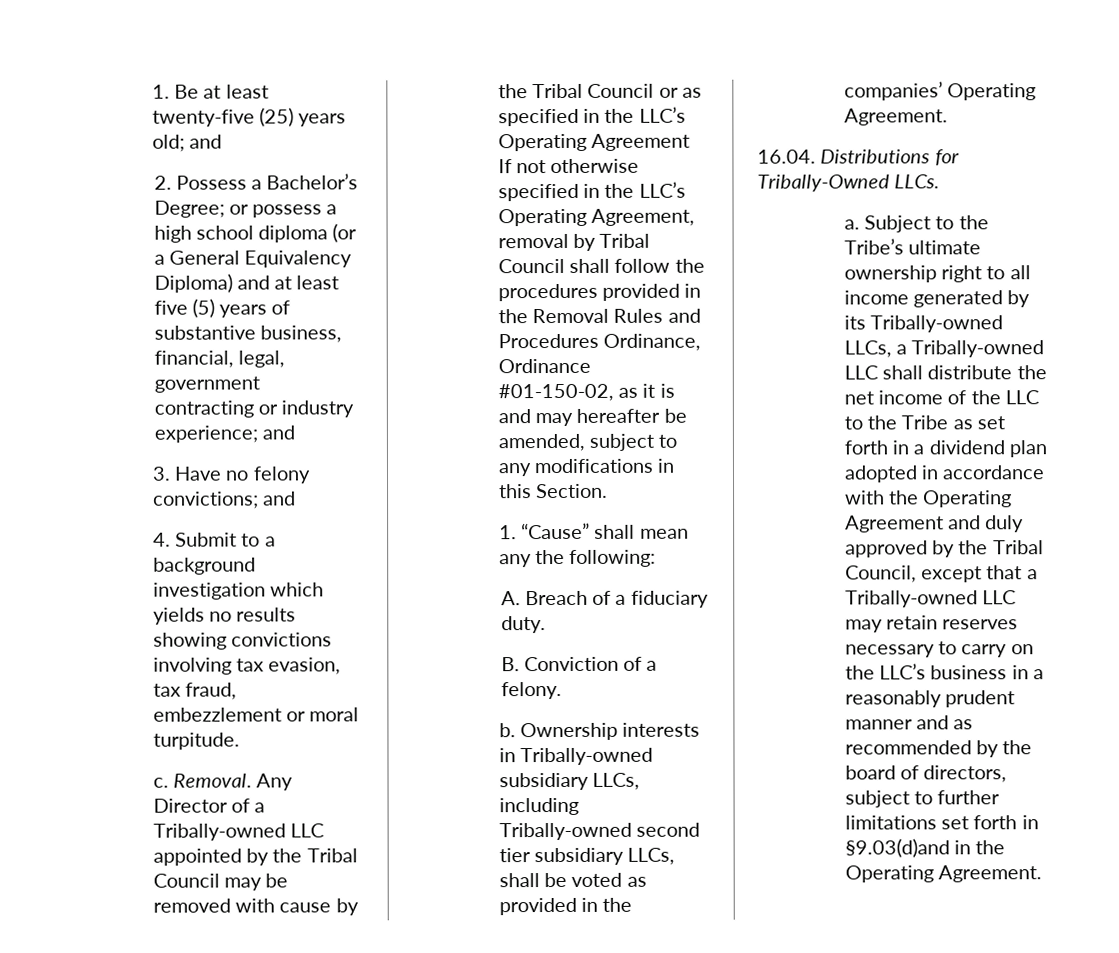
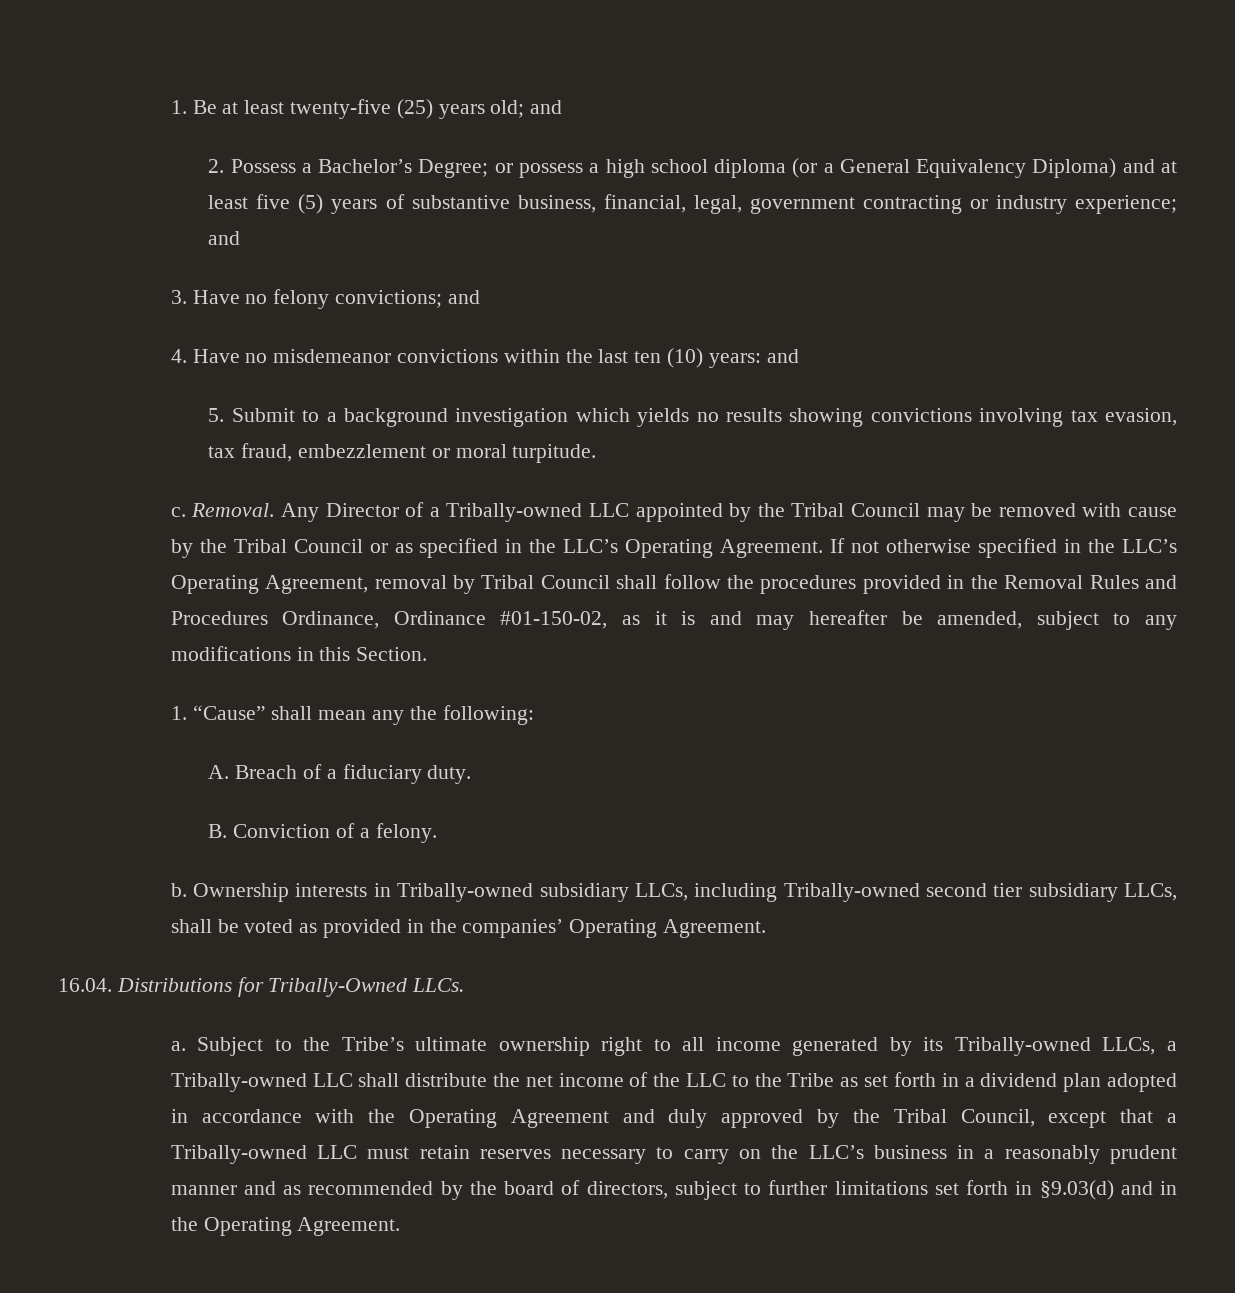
(171, 539) none -> [192,348,799,368] [208,408,225,422] Have no misdemeanor convictions within the last ten (10) years: and // 5.
[591,133,691,151] Agreement -> [720,539,824,558] Agreement.
[844,619,883,633] may -> [367,1147,410,1159] must
[844,838,950,858] §9.03(d)and -> [1039,1180,1153,1200] §9.03(d) and

